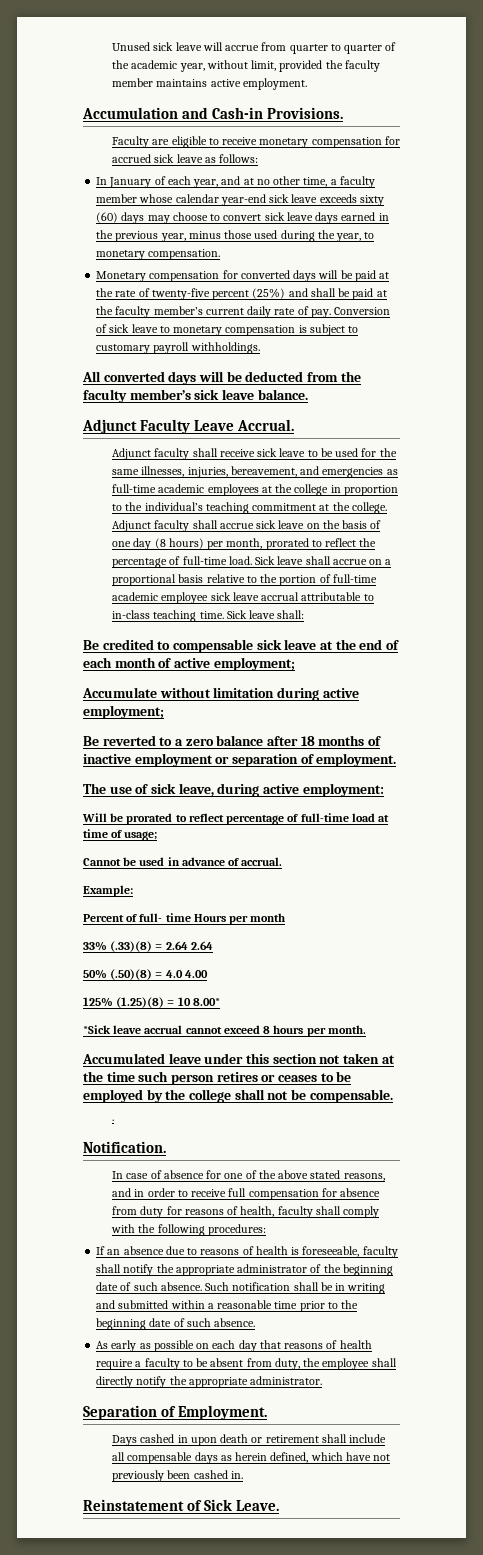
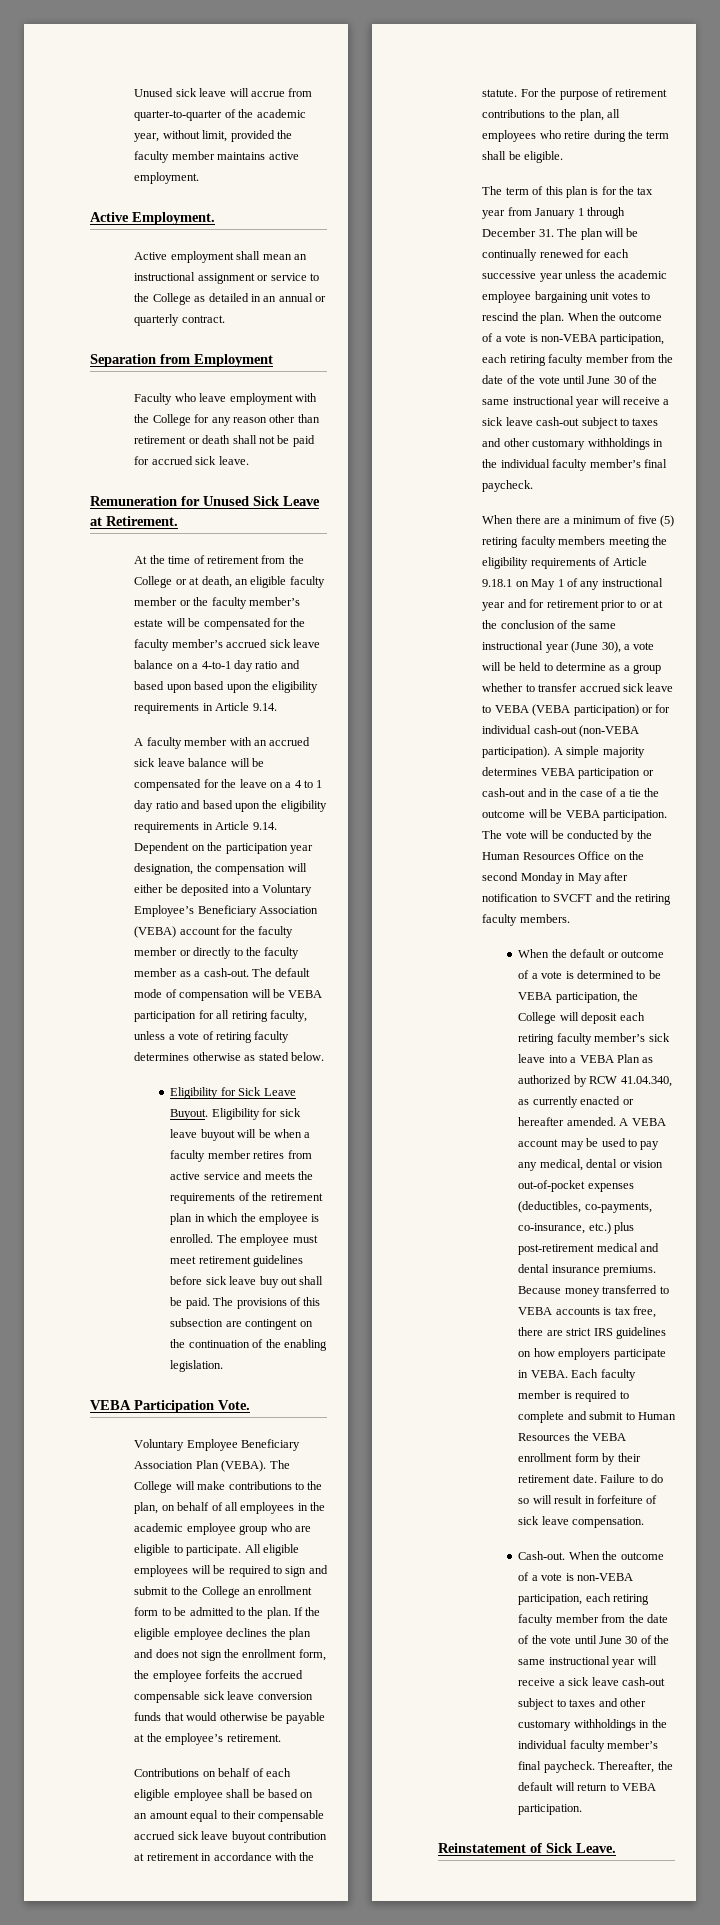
[289,44,383,54] quarter to quarter -> [134,110,223,121] quarter-to-quarter
[82,107,344,119] [112,136,400,148] [112,154,259,163] [96,176,375,188] [96,194,384,206] [96,212,389,224] [96,230,375,242] [96,249,221,260] [96,270,390,282] [96,288,387,300] [96,306,391,318] [96,324,359,336] [96,342,260,354] [82,371,361,385] [83,389,308,403] [82,419,295,434] [112,448,397,460] [112,466,398,478] [112,484,398,496] [112,502,387,514] [112,520,382,532] [112,538,377,550] [112,556,392,568] [112,574,377,586] [112,592,374,604] [112,610,305,622] [83,639,399,653] [83,657,295,671] [82,687,359,701] [83,705,164,719] [83,735,381,746] [83,753,397,767] [83,783,384,797] [82,813,390,825] [83,829,158,841] [83,857,283,866] [83,885,133,897] [83,913,286,925] [83,941,213,952] [83,969,208,980] [83,997,220,1008] [83,1025,366,1037] [82,1053,395,1064] [83,1071,352,1085] [83,1089,393,1103] [112,1119,115,1121] [83,1141,166,1153] [112,1170,385,1181] [112,1188,381,1200] [112,1206,380,1218] [111,1224,266,1236] [96,1246,398,1258] [96,1264,393,1276] [96,1282,386,1294] [96,1300,359,1312] [96,1318,256,1330] [96,1340,372,1352] [96,1358,397,1370] [96,1376,323,1388] [83,1405,268,1420] [112,1434,387,1446] [112,1452,391,1464] [112,1470,243,1482] Accumulation and Cash-in Provisions. // Faculty are eligible to receive monetary compensation for accrued sick leave as follows: // In January of each year, and at no other time, a faculty member whose calendar year-end sick leave exceeds sixty (60) days may choose to convert sick leave days earned in the previous year, minus those used during the year, to monetary compensation. // Monetary compensation for converted days will be paid at the rate of twenty-five percent (25%) and shall be paid at the faculty member’s current daily rate of pay. Conversion of sick leave to monetary compensation is subject to customary payroll withholdings. // All converted days will be deducted from the faculty member’s sick leave balance. // Adjunct Faculty Leave Accrual. // Adjunct faculty shall receive sick leave to be used for the same illnesses, injuries, bereavement, and emergencies as full-time academic employees at the college in proportion to the individual’s teaching commitment at the college. Adjunct faculty shall accrue sick leave on the basis of one day (8 hours) per month, prorated to reflect the percentage of full-time load. Sick leave shall accrue on a proportional basis relative to the portion of full-time academic employee sick leave accrual attributable to in-class teaching time. Sick leave shall: // Be credited to compensable sick leave at the end of each month of active employment; // Accumulate without limitation during active employment; // Be reverted to a zero balance after 18 months of inactive employment or separation of employment. // The use of sick leave, during active employment: // Will be prorated to reflect percentage of full-time load at time of usage; // Cannot be used in advance of accrual. // Example: // Percent of full- time Hours per month // 33% (.33)(8) = 2.64 2.64 // 50% (.50)(8) = 4.0 4.00 // 125% (1.25)(8) = 10 8.00* // *Sick leave accrual cannot exceed 8 hours per month. // Accumulated leave under this section not taken at the time such person retires or ceases to be employed by the college shall not be compensable. // . // Notification. // In case of absence for one of the above stated reasons, and in order to receive full compensation for absence from duty for reasons of health, faculty shall comply with the following procedures: // If an absence due to reasons of health is foreseeable, faculty shall notify the appropriate administrator of the beginning date of such absence. Such notification shall be in writing and submitted within a reasonable time prior to the beginning date of such absence. // As early as possible on each day that reasons of health require a faculty to be absent from duty, the employee shall directly notify the appropriate administrator. // Separation of Employment. // Days cashed in upon death or retirement shall include all compensable days as herein defined, which have not previously been cashed in. -> [90,212,215,225] [134,251,307,263] [134,272,319,284] [134,293,327,305] [134,314,225,326] [90,354,273,367] [134,393,317,405] [134,414,320,426] [134,435,315,447] [134,456,249,465] [90,496,320,506] [90,516,178,526] [134,555,304,564] [134,576,325,588] [134,597,300,609] [134,618,306,630] [134,639,320,651] [134,660,300,672] [134,681,319,693] [134,702,277,714] [134,737,311,749] [134,758,264,767] [134,779,323,791] [134,800,327,812] [134,821,277,833] [134,842,313,854] [134,863,307,875] [134,884,313,896] [134,905,319,917] [134,926,293,938] [134,947,300,959] [134,968,311,977] [134,989,323,1001] [134,1010,307,1022] [134,1031,290,1043] [134,1052,324,1061] [170,1087,296,1099] [170,1108,301,1120] [170,1129,311,1141] [170,1150,312,1162] [170,1171,313,1180] [170,1192,323,1204] [170,1213,320,1225] [170,1234,318,1246] [170,1255,304,1267] [170,1276,324,1288] [170,1297,321,1309] [170,1318,313,1330] [170,1339,327,1351] [170,1360,224,1372] [90,1400,250,1413] [134,1439,301,1451] [134,1460,290,1472] [134,1481,323,1493] [134,1502,326,1514] [134,1523,311,1535] [134,1544,299,1556] [134,1565,328,1577] [134,1586,313,1598] [134,1607,321,1619] [134,1628,311,1640] [134,1649,326,1661] [134,1670,303,1682] [134,1691,313,1703] [134,1712,326,1724] [134,1733,281,1745] [134,1768,291,1777] [134,1789,314,1801] [134,1810,325,1822] [134,1831,327,1843] [134,1852,315,1861] [482,88,668,100] [482,109,620,121] [482,130,670,142] [482,151,564,163] [482,186,654,198] [482,207,625,219] [482,228,639,240] [482,249,629,261] [482,270,667,282] [482,291,650,303] [482,312,663,324] [482,333,665,345] [482,354,674,366] [482,375,658,384] [482,396,670,408] [482,417,659,429] [482,438,663,450] [482,459,667,471] [482,480,534,492] [482,515,675,527] [482,536,667,548] [482,557,647,569] [482,578,663,590] [482,599,664,611] [482,620,616,629] [482,641,655,653] [482,662,662,674] [482,683,674,692] [482,704,671,716] [482,725,640,737] [482,746,645,758] [482,767,654,779] [482,788,660,797] [482,809,667,821] [482,830,652,842] [482,851,644,860] [482,872,628,884] [482,893,672,905] [482,914,570,926] [518,949,664,958] [518,970,661,979] [518,991,639,1003] [518,1012,645,1024] [518,1033,670,1045] [518,1054,654,1063] [518,1075,672,1087] [518,1096,634,1108] [518,1117,666,1126] [518,1138,660,1150] [518,1159,663,1171] [518,1180,634,1192] [518,1201,652,1213] [518,1222,635,1234] [518,1243,660,1255] [518,1264,657,1276] [518,1285,669,1297] [518,1306,656,1318] [518,1327,666,1339] [518,1348,666,1360] [518,1369,636,1381] [518,1390,629,1402] [518,1411,676,1423] [518,1432,627,1441] [518,1453,641,1465] [518,1474,663,1483] [518,1495,658,1504] [518,1516,645,1528] [518,1551,664,1560] [518,1572,633,1581] [518,1593,650,1605] [518,1614,668,1626] [518,1635,670,1644] [518,1656,657,1668] [518,1677,665,1686] [518,1698,646,1710] [518,1719,667,1731] [518,1740,659,1752] [518,1761,673,1773] [518,1782,656,1791] [518,1804,583,1815] Active Employment. // Active employment shall mean an instructional assignment or service to the College as detailed in an annual or quarterly contract. // Separation from Employment // Faculty who leave employment with the College for any reason other than retirement or death shall not be paid for accrued sick leave. // Remuneration for Unused Sick Leave at Retirement. // At the time of retirement from the College or at death, an eligible faculty member or the faculty member’s estate will be compensated for the faculty member’s accrued sick leave balance on a 4-to-1 day ratio and based upon based upon the eligibility requirements in Article 9.14. // A faculty member with an accrued sick leave balance will be compensated for the leave on a 4 to 1 day ratio and based upon the eligibility requirements in Article 9.14. Dependent on the participation year designation, the compensation will either be deposited into a Voluntary Employee’s Beneficiary Association (VEBA) account for the faculty member or directly to the faculty member as a cash-out. The default mode of compensation will be VEBA participation for all retiring faculty, unless a vote of retiring faculty determines otherwise as stated below. // Eligibility for Sick Leave Buyout. Eligibility for sick leave buyout will be when a faculty member retires from active service and meets the requirements of the retirement plan in which the employee is enrolled. The employee must meet retirement guidelines before sick leave buy out shall be paid. The provisions of this subsection are contingent on the continuation of the enabling legislation. // VEBA Participation Vote. // Voluntary Employee Beneficiary Association Plan (VEBA). The College will make contributions to the plan, on behalf of all employees in the academic employee group who are eligible to participate. All eligible employees will be required to sign and submit to the College an enrollment form to be admitted to the plan. If the eligible employee declines the plan and does not sign the enrollment form, the employee forfeits the accrued compensable sick leave conversion funds that would otherwise be payable at the employee’s retirement. // Contributions on behalf of each eligible employee shall be based on an amount equal to their compensable accrued sick leave buyout contribution at retirement in accordance with the statute. For the purpose of retirement contributions to the plan, all employees who retire during the term shall be eligible. // The term of this plan is for the tax year from January 1 through December 31. The plan will be continually renewed for each successive year unless the academic employee bargaining unit votes to rescind the plan. When the outcome of a vote is non-VEBA participation, each retiring faculty member from the date of the vote until June 30 of the same instructional year will receive a sick leave cash-out subject to taxes and other customary withholdings in the individual faculty member’s final paycheck. // When there are a minimum of five (5) retiring faculty members meeting the eligibility requirements of Article 9.18.1 on May 1 of any instructional year and for retirement prior to or at the conclusion of the same instructional year (June 30), a vote will be held to determine as a group whether to transfer accrued sick leave to VEBA (VEBA participation) or for individual cash-out (non-VEBA participation). A simple majority determines VEBA participation or cash-out and in the case of a tie the outcome will be VEBA participation. The vote will be conducted by the Human Resources Office on the second Monday in May after notification to SVCFT and the retiring faculty members. // When the default or outcome of a vote is determined to be VEBA participation, the College will deposit each retiring faculty member’s sick leave into a VEBA Plan as authorized by RCW 41.04.340, as currently enacted or hereafter amended. A VEBA account may be used to pay any medical, dental or vision out-of-pocket expenses (deductibles, co-payments, co-insurance, etc.) plus post-retirement medical and dental insurance premiums. Because money transferred to VEBA accounts is tax free, there are strict IRS guidelines on how employers participate in VEBA. Each faculty member is required to complete and submit to Human Resources the VEBA enrollment form by their retirement date. Failure to do so will result in forfeiture of sick leave compensation. // Cash-out. When the outcome of a vote is non-VEBA participation, each retiring faculty member from the date of the vote until June 30 of the same instructional year will receive a sick leave cash-out subject to taxes and other customary withholdings in the individual faculty member’s final paycheck. Thereafter, the default will return to VEBA participation.

